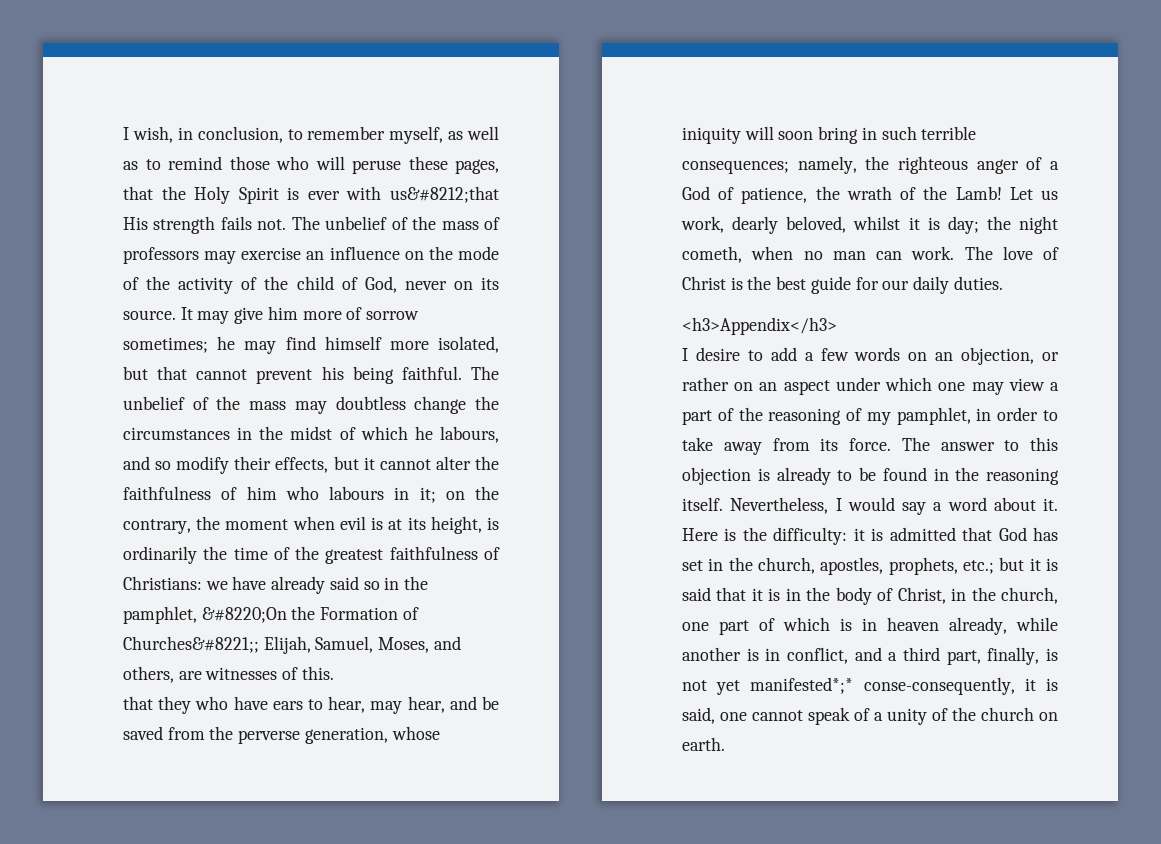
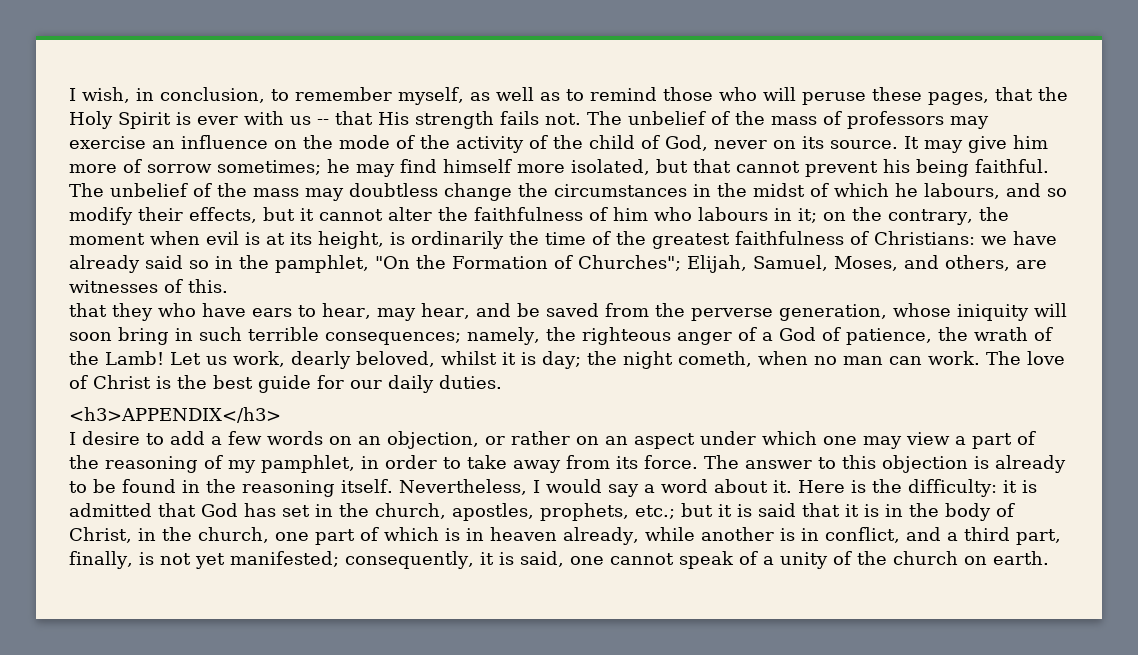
[390,186,499,203] us&#8212;that -> [290,111,373,125] us -- that
[201,607,287,623] &#8220;On -> [375,256,410,269] "On
[123,636,259,653] Churches&#8221;; -> [577,255,681,271] Churches";
[682,317,837,335] <h3>Appendix</h3> -> [69,407,281,423] <h3>APPENDIX</h3>
[750,677,1015,695] manifested*;* conse-consequently, -> [229,551,474,569] manifested; consequently,

